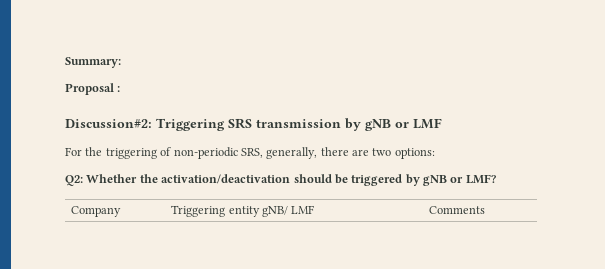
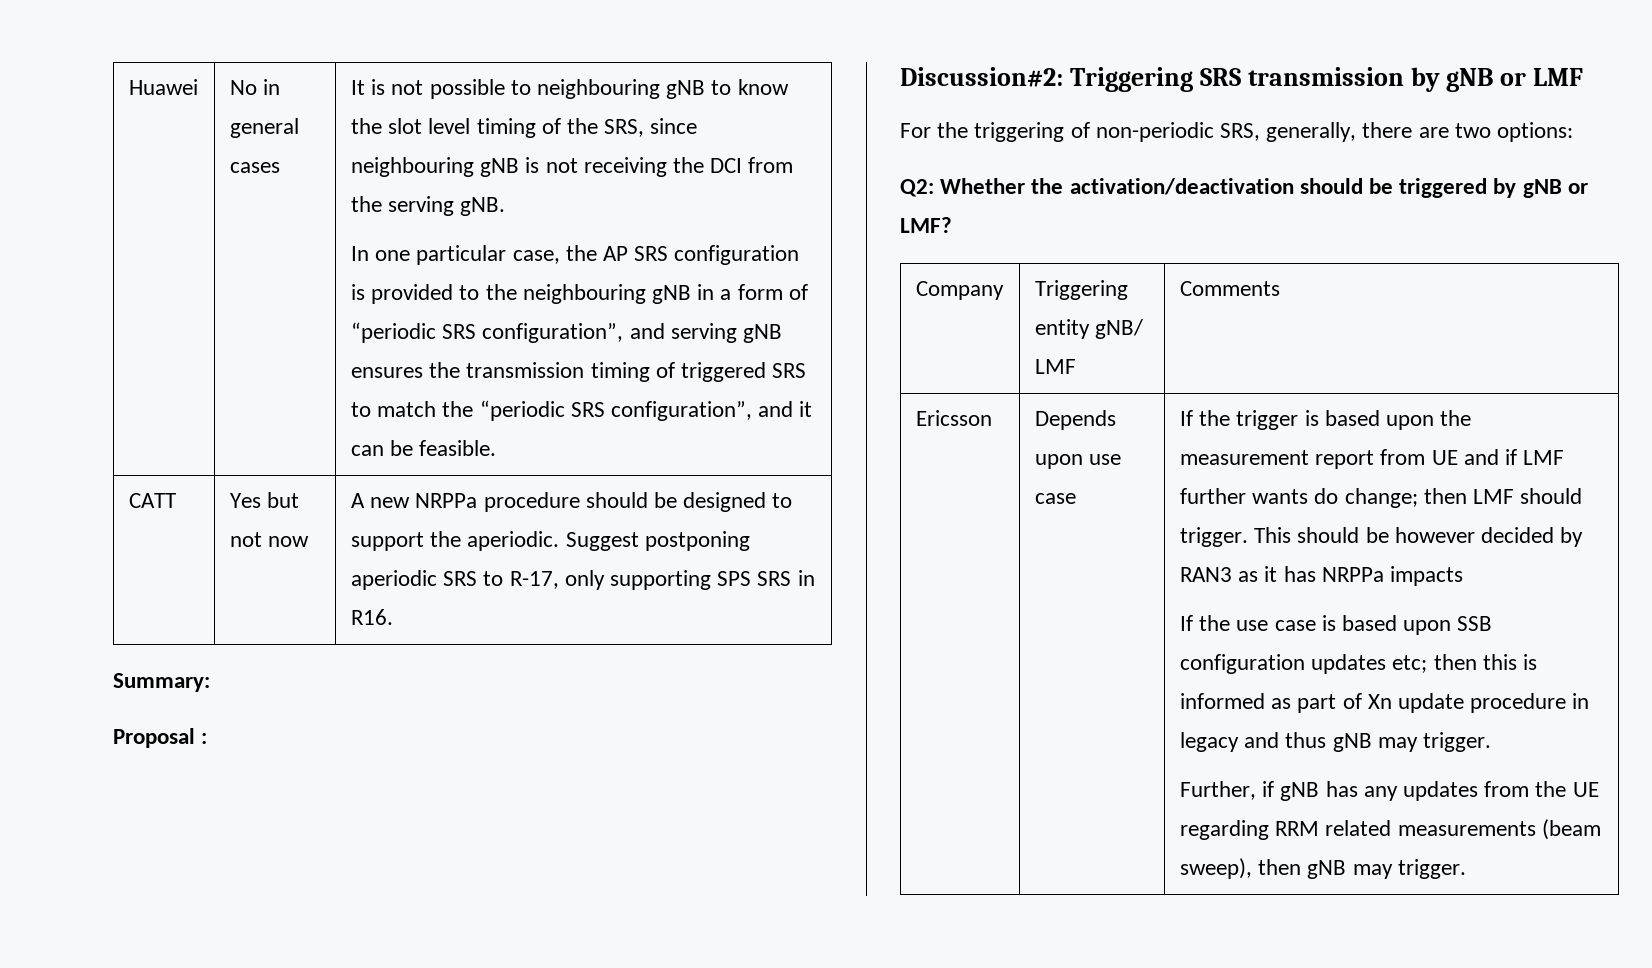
(65, 62) none -> [128,79,198,95] [229,79,281,95] [229,118,299,138] [229,162,280,173] [350,79,789,99] [350,118,698,138] [350,157,794,177] [350,196,506,216] [350,245,800,265] [350,284,808,304] [350,322,782,343] [350,362,807,382] [350,400,813,421] [350,440,497,456] [128,493,176,508] [229,492,300,508] [229,532,310,547] [350,492,793,512] [350,531,750,551] [350,570,815,590] [350,609,393,625] Huawei | No in general cases | It is not possible to neighbouring gNB to know the slot level timing of the SRS, since neighbouring gNB is not receiving the DCI from the serving gNB. // In one particular case, the AP SRS configuration is provided to the neighbouring gNB in a form of “periodic SRS configuration”, and serving gNB ensures the transmission timing of triggered SRS to match the “periodic SRS configuration”, and it can be feasible. // CATT | Yes but not now | A new NRPPa procedure should be designed to support the aperiodic. Suggest postponing aperiodic SRS to R-17, only supporting SPS SRS in R16. //
(486, 210) none -> [915,410,992,426] [1034,410,1116,430] [1034,454,1122,469] [1034,493,1076,504] [1179,410,1472,430] [1179,449,1565,469] [1179,488,1583,508] [1179,527,1584,547] [1179,566,1463,586] [1179,615,1493,635] [1179,654,1537,674] [1179,693,1590,713] [1179,732,1491,752] [1179,781,1599,801] [1179,819,1601,840] [1179,858,1466,879] // Ericsson | Depends upon use case | If the trigger is based upon the measurement report from UE and if LMF further wants do change; then LMF should trigger. This should be however decided by RAN3 as it has NRPPa impacts // If the use case is based upon SSB configuration updates etc; then this is informed as part of Xn update procedure in legacy and thus gNB may trigger. // Further, if gNB has any updates from the UE regarding RRM related measurements (beam sweep), then gNB may trigger.

